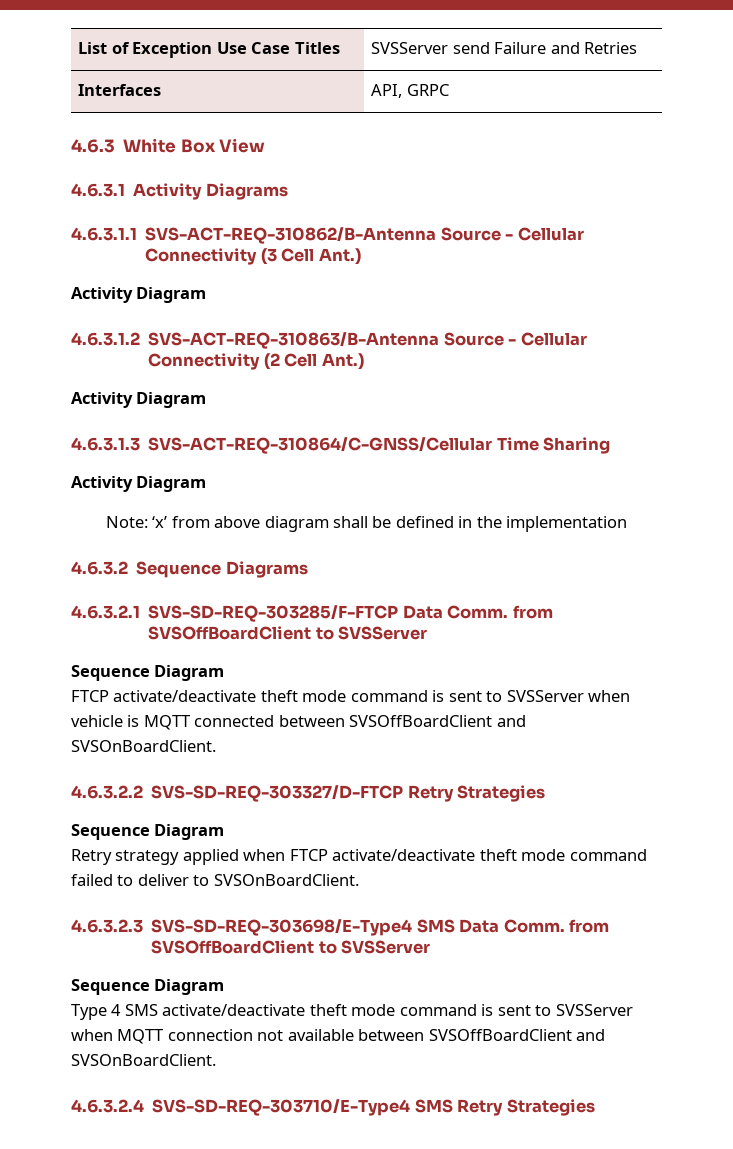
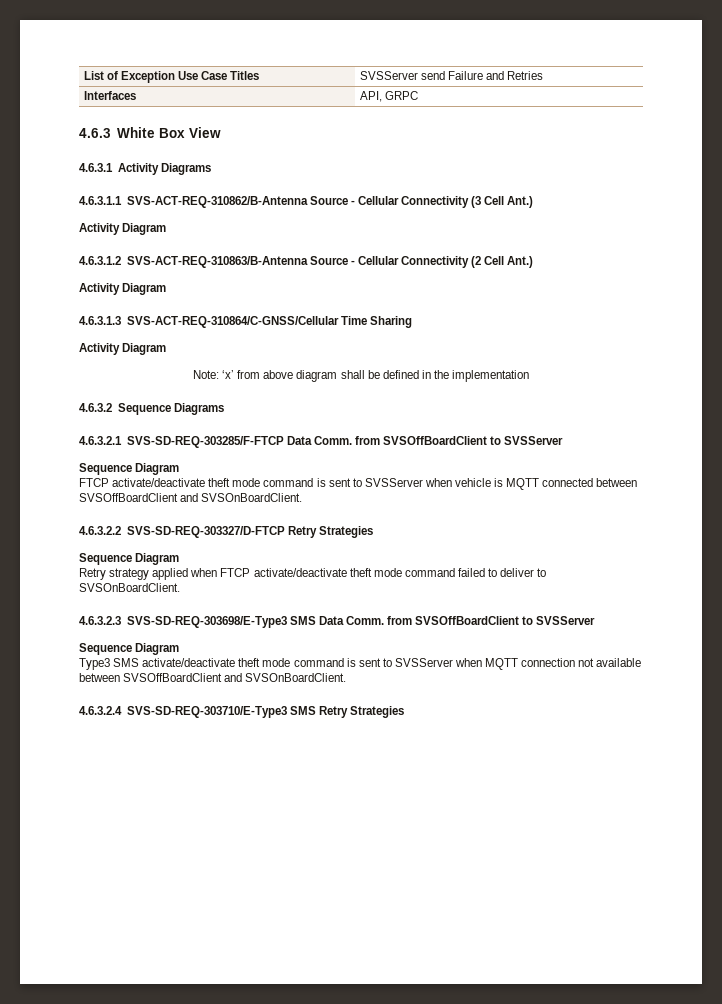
[151,919,413,936] SVS-SD-REQ-303698/E-Type4 -> [126,616,287,628] SVS-SD-REQ-303698/E-Type3
[71,1004,122,1020] Type 4 -> [79,658,110,670] Type3
[152,1099,411,1116] SVS-SD-REQ-303710/E-Type4 -> [126,706,287,718] SVS-SD-REQ-303710/E-Type3

